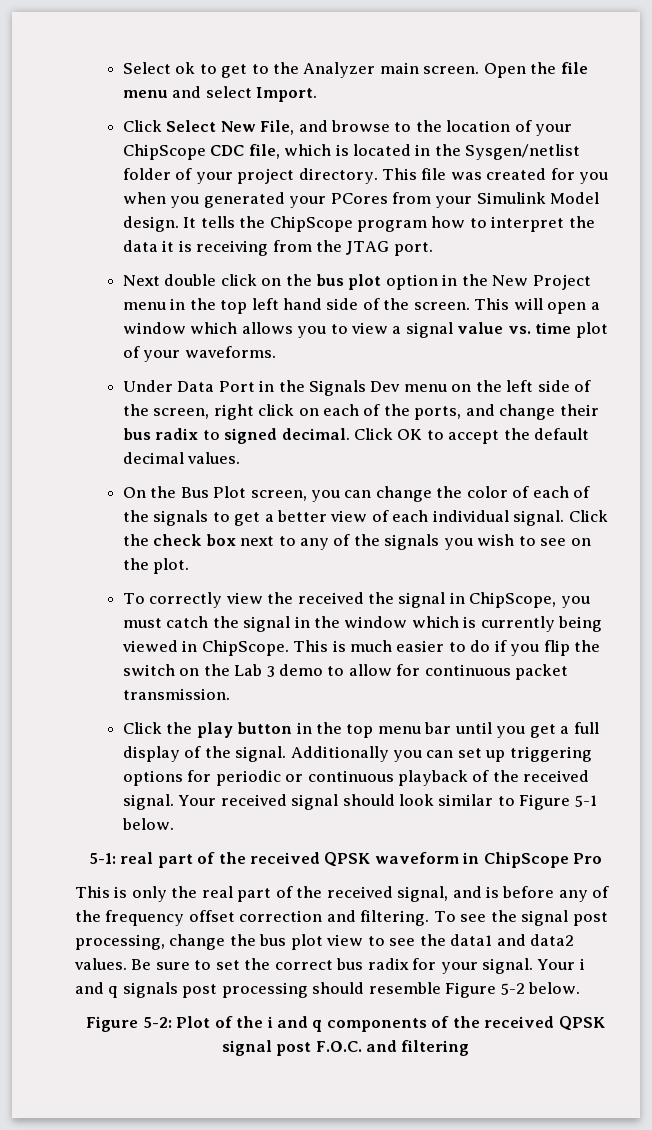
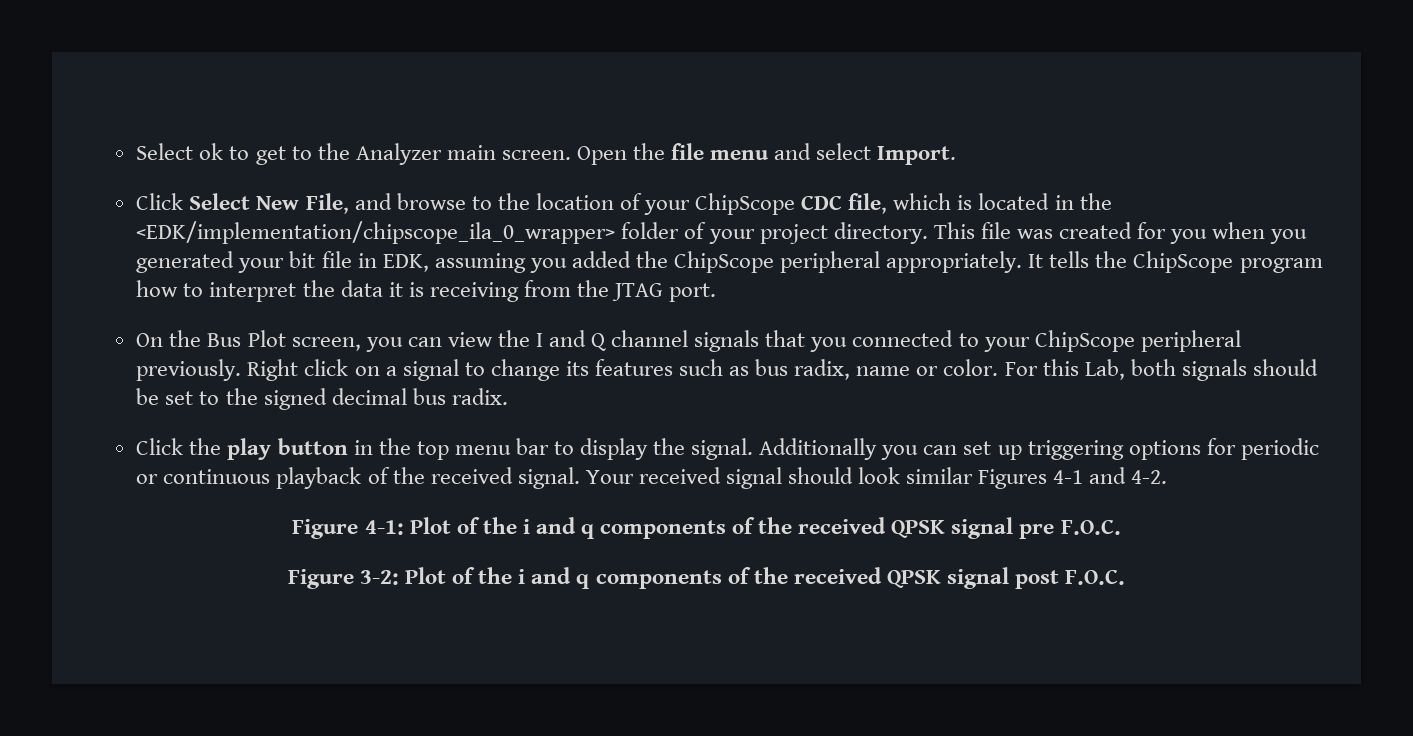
[465,144,581,160] Sysgen/netlist -> [136,221,616,244] <EDK/implementation/chipscope_ila_0_wrapper>
[330,192,600,208] [122,216,179,232] PCores from your Simulink Model design. -> [289,251,1023,273] bit file in EDK, assuming you added the ChipScope peripheral appropriately.
[122,274,591,290] [122,298,600,314] [122,322,608,338] [122,346,276,362] [122,380,592,396] [122,404,599,420] [122,428,590,444] [122,452,241,464] // Next double click on the bus plot option in the New Project menu in the top left hand side of the screen. This will open a window which allows you to view a signal value vs. time plot of your waveforms. // Under Data Port in the Signals Dev menu on the left side of the screen, right click on each of the ports, and change their bus radix to signed decimal. Click OK to accept the default decimal values. -> (717, 292) none
[375,486,591,502] [122,510,608,526] [122,534,591,550] [122,558,190,574] [122,592,590,608] [122,616,603,632] [121,640,601,656] [122,664,569,680] [122,688,230,700] change the color of each of the signals to get a better view of each individual signal. Click the check box next to any of the signals you wish to see on the plot. // To correctly view the received the signal in ChipScope, you must catch the signal in the window which is currently being viewed in ChipScope. This is much easier to do if you flip the switch on the Lab 3 demo to allow for continuous packet transmission. -> [447,330,1241,352] [136,359,1318,381] [136,388,508,410] view the I and Q channel signals that you connected to your ChipScope peripheral previously. Right click on a signal to change its features such as bus radix, name or color. For this Lab, both signals should be set to the signed decimal bus radix.
[454,722,599,738] [122,746,202,762] until you get a full display of -> [553,438,649,460] to display
[497,794,597,810] [121,818,174,830] [88,852,603,868] [75,886,610,902] [75,910,608,926] [75,934,575,950] [74,958,585,974] [75,982,581,998] [86,1016,172,1032] to Figure 5-1 below. // 5-1: real part of the received QPSK waveform in ChipScope Pro // This is only the real part of the received signal, and is before any of the frequency offset correction and filtering. To see the signal post processing, change the bus plot view to see the data1 and data2 values. Be sure to set the correct bus radix for your signal. Your i and q signals post processing should resemble Figure 5-2 below. // Figure 5-2: -> [978,467,1168,489] [292,517,1121,539] [287,569,400,589] Figures 4-1 and 4-2. // Figure 4-1: Plot of the i and q components of the received QPSK signal pre F.O.C. // Figure 3-2:
[365,1040,470,1056] and filtering -> (1126, 577) none

